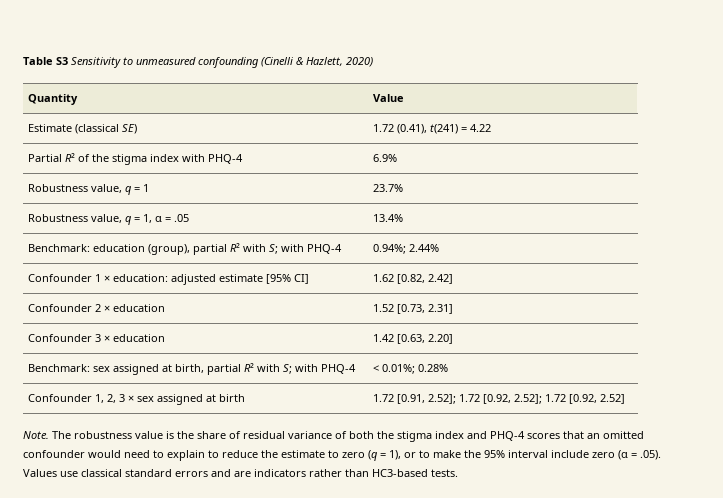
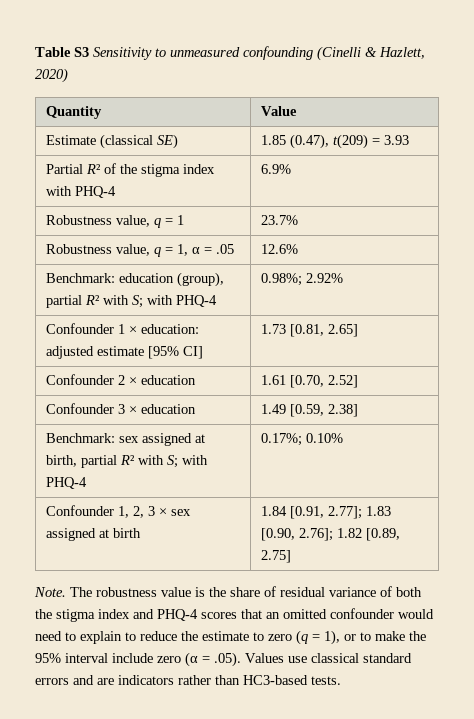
[372,124,491,134] 1.72 (0.41), t(241) = 4.22 -> [261,134,410,149] 1.85 (0.47), t(209) = 3.93
[372,214,403,222] 13.4% -> [261,244,299,254] 12.6%
[372,244,439,254] 0.94%; 2.44% -> [261,273,344,286] 0.98%; 2.92%
[372,274,453,284] 1.62 [0.82, 2.42] -> [261,324,359,337] 1.73 [0.81, 2.65]
[372,304,453,314] 1.52 [0.73, 2.31] -> [261,375,359,388] 1.61 [0.70, 2.52]
[372,334,453,344] 1.42 [0.63, 2.20] -> [261,404,359,417] 1.49 [0.59, 2.38]
[372,364,448,374] < 0.01%; 0.28% -> [261,433,344,446] 0.17%; 0.10%
[372,394,625,404] 1.72 [0.91, 2.52]; 1.72 [0.92, 2.52]; 1.72 [0.92, 2.52] -> [261,506,392,519] [261,528,401,541] [261,550,292,563] 1.84 [0.91, 2.77]; 1.83 [0.90, 2.76]; 1.82 [0.89, 2.75]

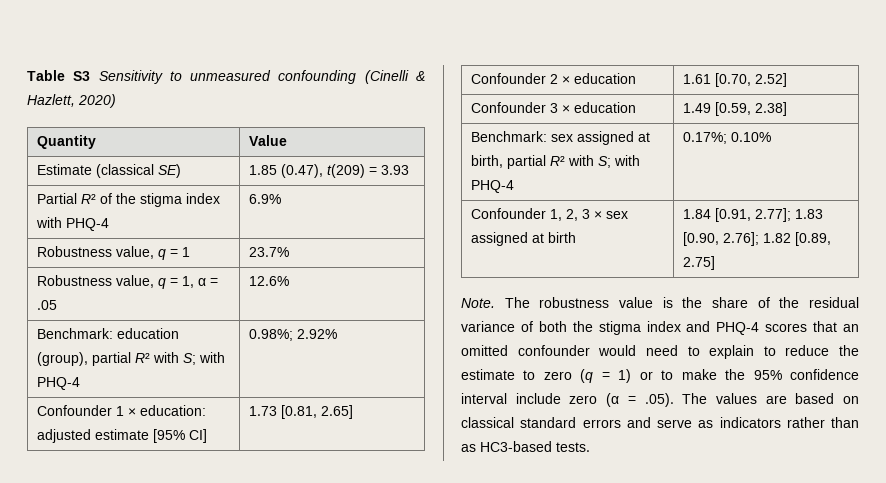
(276, 591) none -> [779,297,800,308] the
[324,630,340,645] 1), -> [618,369,632,383] 1)
(61, 658) none -> [789,369,859,380] confidence
[245,653,307,663] Values use -> [682,393,859,404] The values are based on
[97,678,114,685] are -> [657,419,714,428] serve as
(240, 680) none -> [461,444,476,452] as

